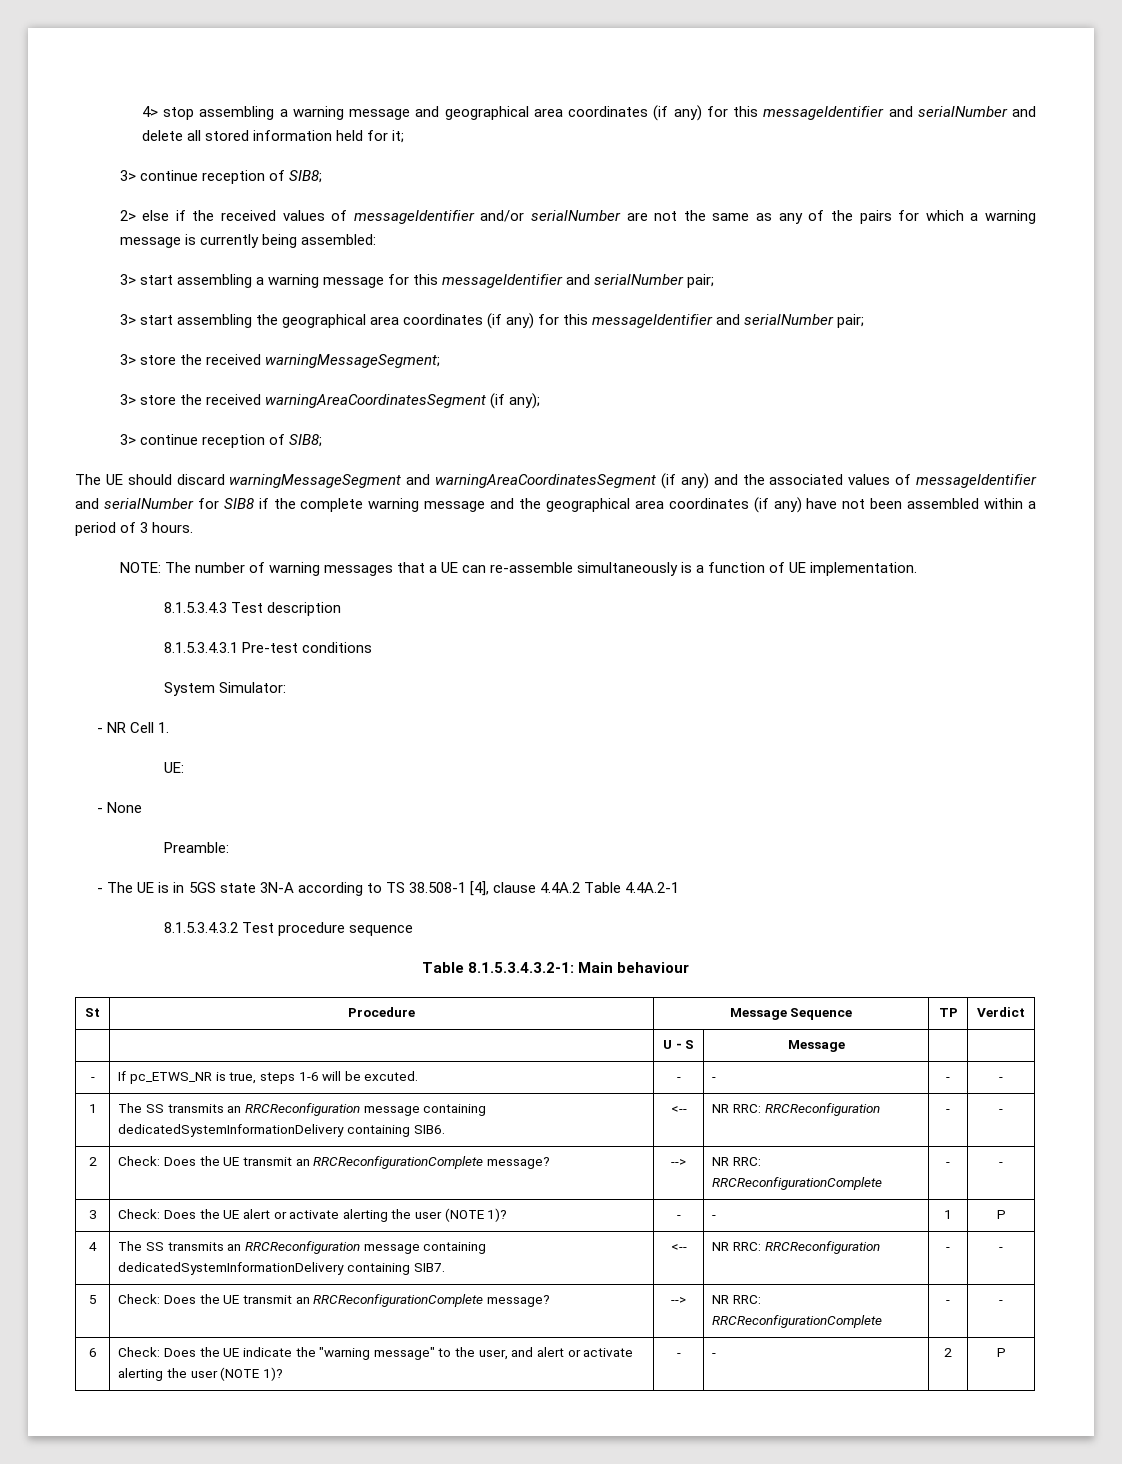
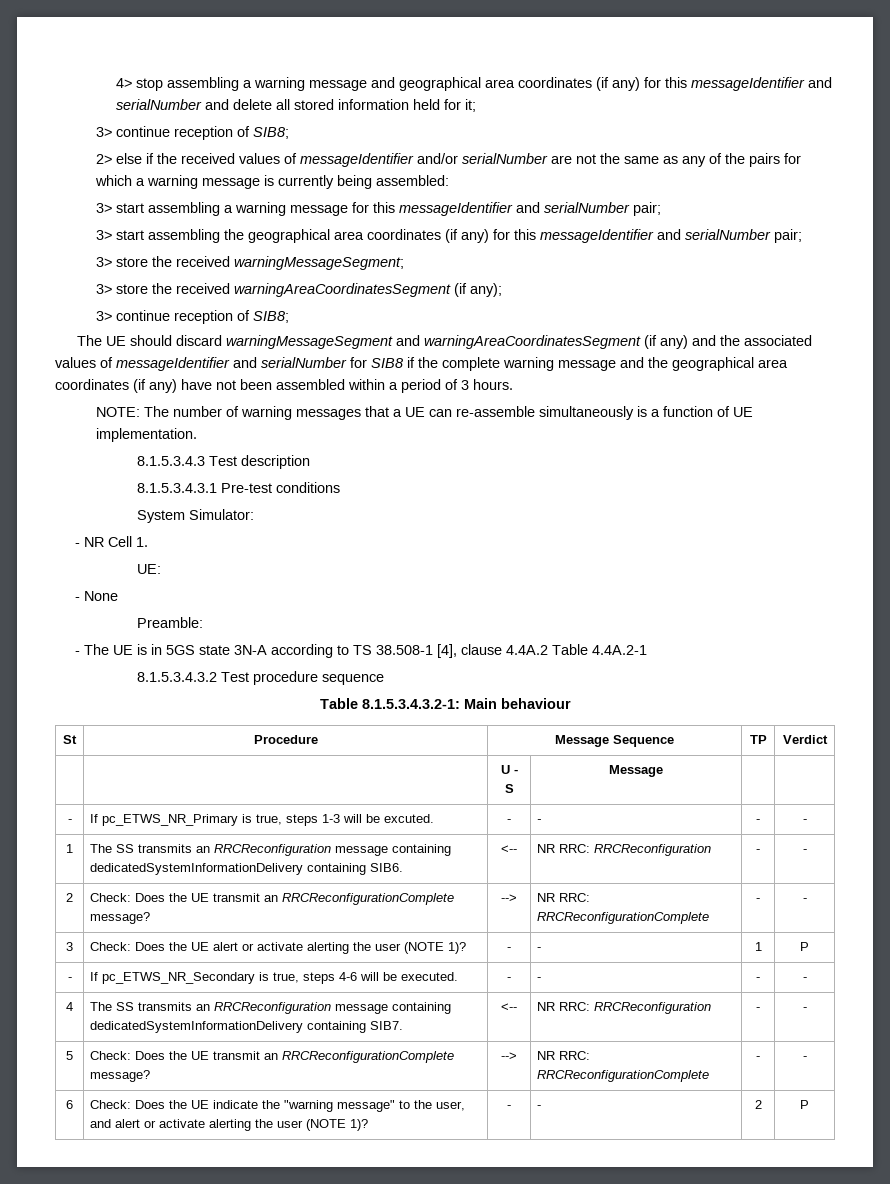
[129,1072,319,1084] pc_ETWS_NR is true, steps 1-6 -> [102,814,341,826] pc_ETWS_NR_Primary is true, steps 1-3
(1006, 1214) none -> [67,977,72,981] [90,972,459,984] [507,977,511,981] [537,977,542,981] [756,977,760,981] [802,977,807,981] // - | If pc_ETWS_NR_Secondary is true, steps 4-6 will be executed. | - | - | - | -

